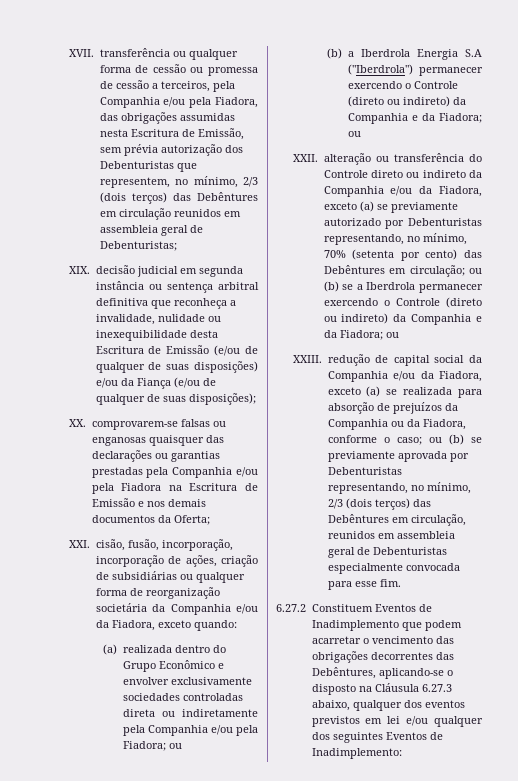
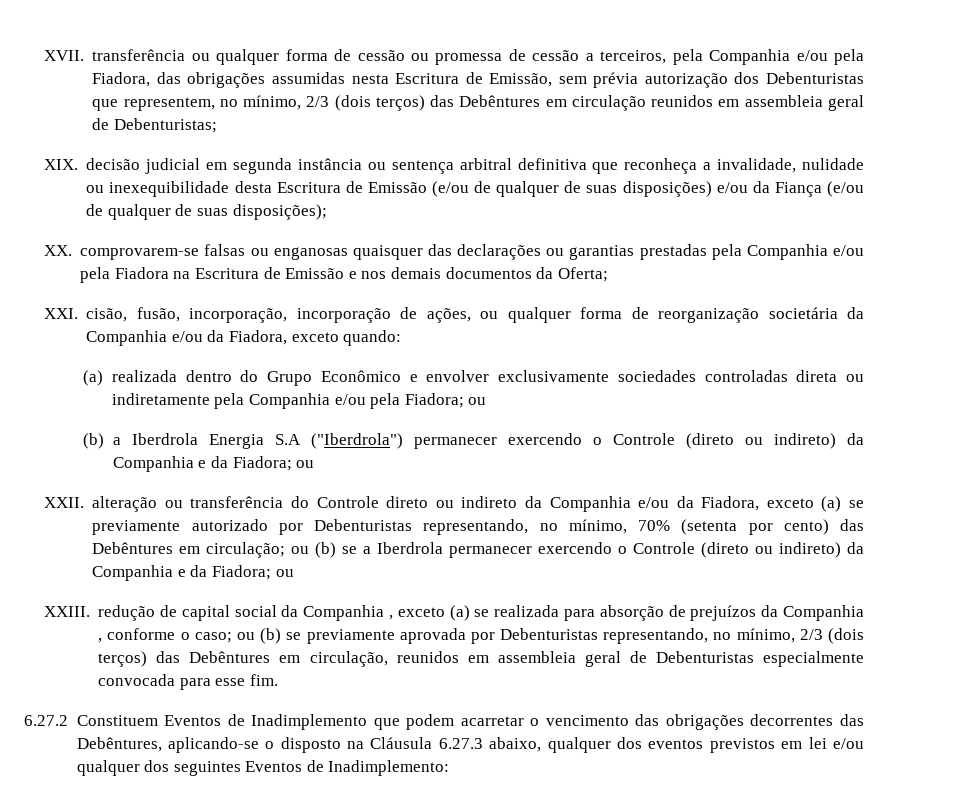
[221,555,258,567] [95,571,177,580] criação de subsidiárias -> (471, 315) none
[393,371,482,382] e/ou da Fiadora, -> [389,615,394,620] ,
[390,419,466,430] ou da Fiadora, -> [98,638,103,643] ,

